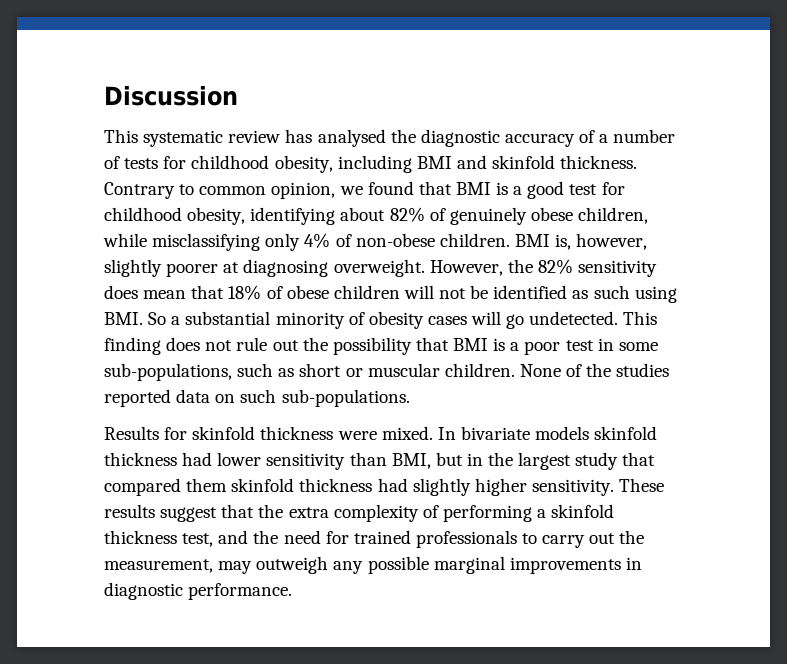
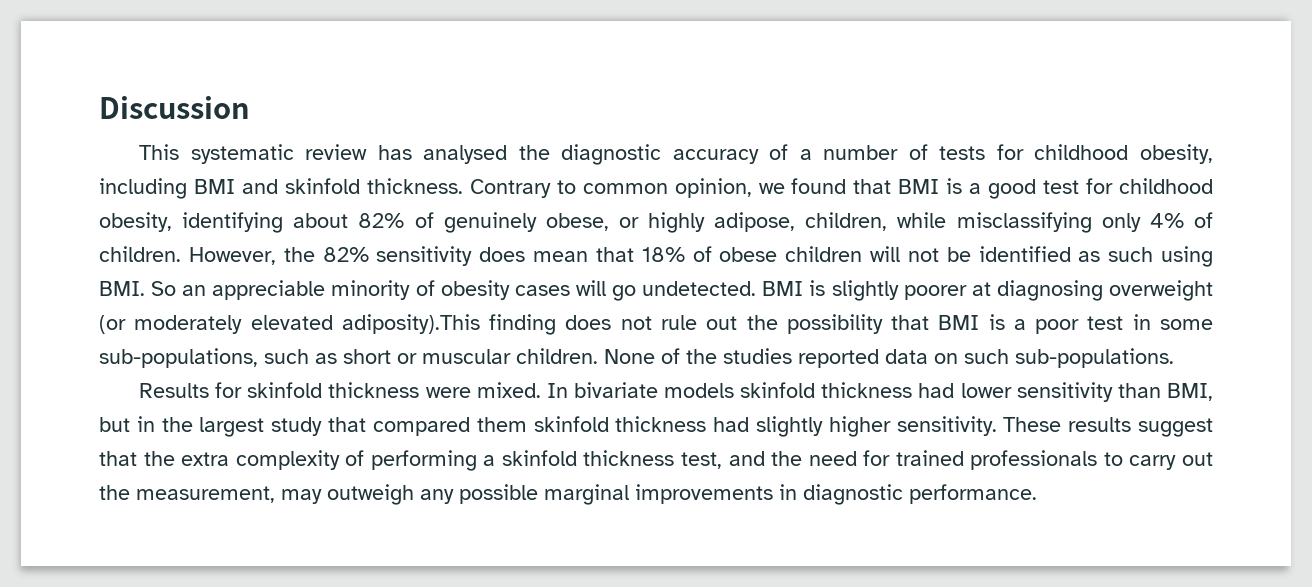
[530,207,573,221] obese -> [545,212,796,233] obese, or highly adipose,
[355,233,648,250] [104,259,425,277] non-obese children. BMI is, however, slightly poorer at diagnosing overweight. -> [99,246,181,262] children.
[171,311,271,325] a substantial -> [182,280,326,300] an appreciable
[623,311,658,325] This -> [762,280,1213,301] [99,314,480,334] BMI is slightly poorer at diagnosing overweight (or moderately elevated adiposity).This

